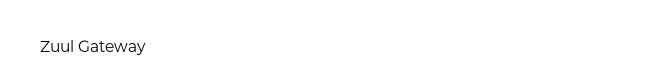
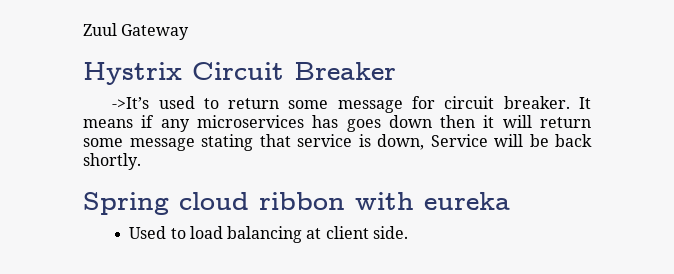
(147, 47) none -> [83,62,396,85] [112,96,591,113] [83,115,591,132] [83,134,592,151] [83,153,141,170] [83,192,510,215] [129,226,409,243] // Hystrix Circuit Breaker // ->It’s used to return some message for circuit breaker. It means if any microservices has goes down then it will return some message stating that service is down, Service will be back shortly. // Spring cloud ribbon with eureka // Used to load balancing at client side.

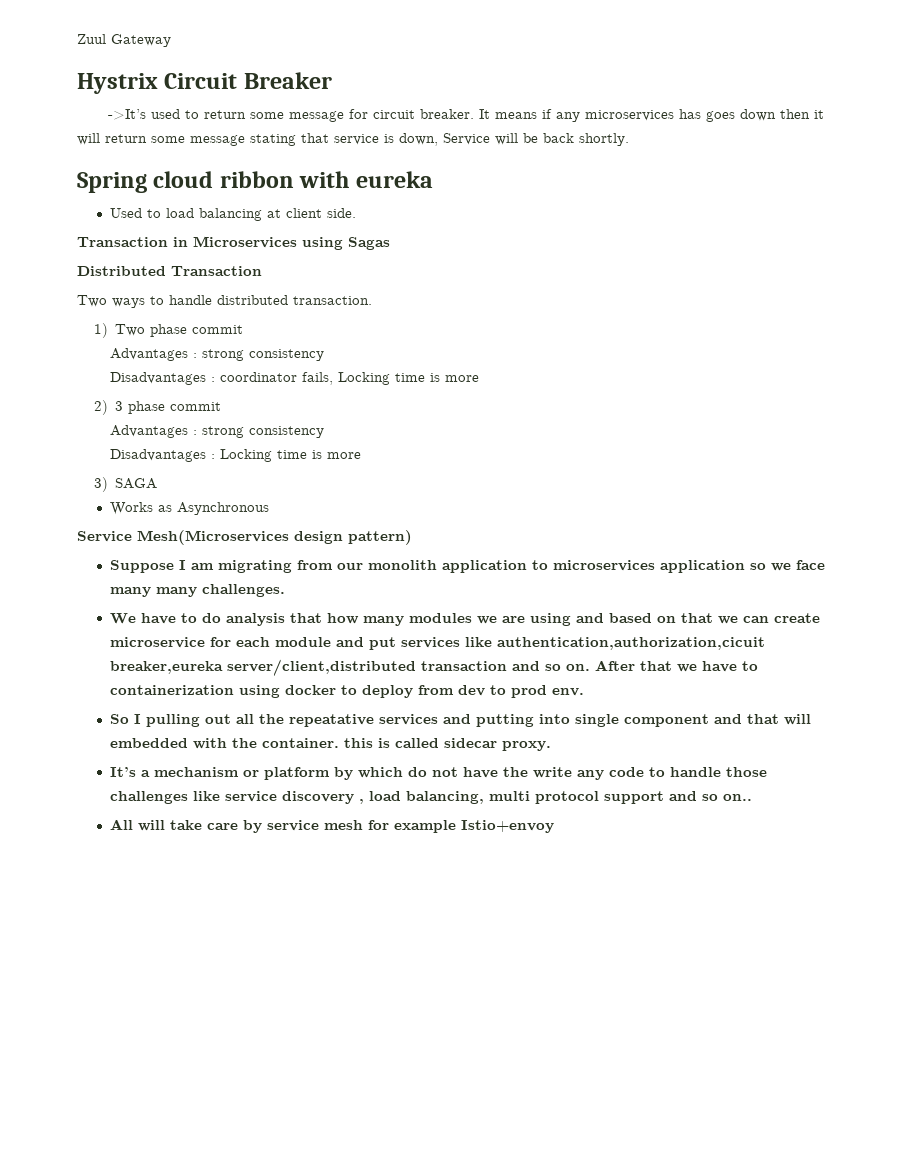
(409, 232) none -> [77,236,390,250] [77,266,262,276] [77,295,372,308] [93,323,244,338] [110,348,325,361] [110,372,480,385] [93,400,222,415] [110,425,325,438] [110,449,362,462] [93,477,158,492] [110,502,270,515] [77,530,412,545] [110,560,826,573] [110,584,286,597] [110,613,821,626] [110,637,766,650] [110,659,759,676] [110,685,585,698] [110,714,812,727] [110,738,552,751] [110,767,768,780] [110,791,753,804] [110,819,555,833] // Transaction in Microservices using Sagas // Distributed Transaction // Two ways to handle distributed transaction. // 1) Two phase commit // Advantages : strong consistency // Disadvantages : coordinator fails, Locking time is more // 2) 3 phase commit // Advantages : strong consistency // Disadvantages : Locking time is more // 3) SAGA // Works as Asynchronous // Service Mesh(Microservices design pattern) // Suppose I am migrating from our monolith application to microservices application so we face many many challenges. // We have to do analysis that how many modules we are using and based on that we can create microservice for each module and put services like authentication,authorization,cicuit breaker,eureka server/client,distributed transaction and so on. After that we have to containerization using docker to deploy from dev to prod env. // So I pulling out all the repeatative services and putting into single component and that will embedded with the container. this is called sidecar proxy. // It’s a mechanism or platform by which do not have the write any code to handle those challenges like service discovery , load balancing, multi protocol support and so on.. // All will take care by service mesh for example Istio+envoy

